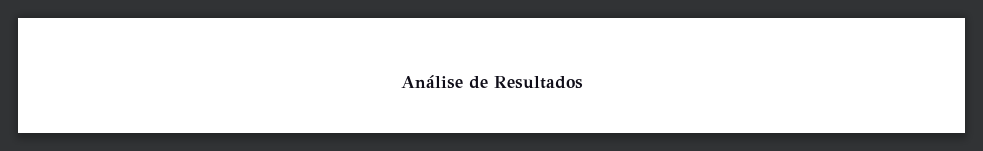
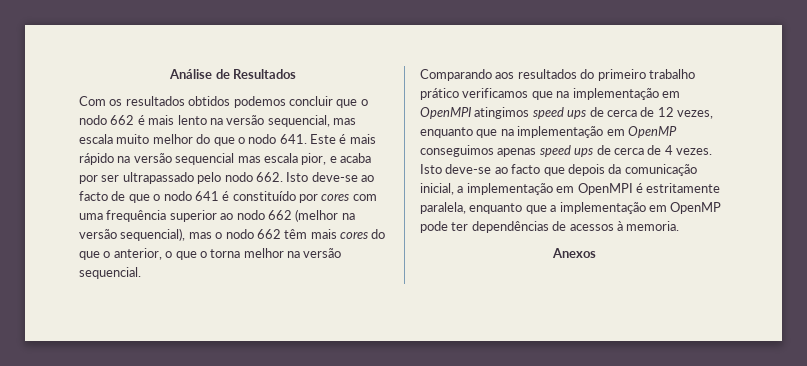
(583, 82) none -> [79,96,368,108] [79,115,356,127] [79,134,376,146] [79,153,371,165] [79,172,374,184] [79,191,377,203] [79,209,355,222] [79,228,386,241] [79,248,342,260] [79,267,141,279] [420,69,695,81] [420,88,680,100] [420,107,713,119] [420,126,677,138] [420,145,712,157] [420,164,697,176] [420,183,721,195] [420,202,722,214] [420,221,680,233] [551,248,596,258] // Com os resultados obtidos podemos concluir que o nodo 662 é mais lento na versão sequencial, mas escala muito melhor do que o nodo 641. Este é mais rápido na versão sequencial mas escala pior, e acaba por ser ultrapassado pelo nodo 662. Isto deve-se ao facto de que o nodo 641 é constituído por cores com uma frequência superior ao nodo 662 (melhor na versão sequencial), mas o nodo 662 têm mais cores do que o anterior, o que o torna melhor na versão sequencial. // Comparando aos resultados do primeiro trabalho prático verificamos que na implementação em OpenMPI atingimos speed ups de cerca de 12 vezes, enquanto que na implementação em OpenMP conseguimos apenas speed ups de cerca de 4 vezes. Isto deve-se ao facto que depois da comunicação inicial, a implementação em OpenMPI é estritamente paralela, enquanto que a implementação em OpenMP pode ter dependências de acessos à memoria. // Anexos

